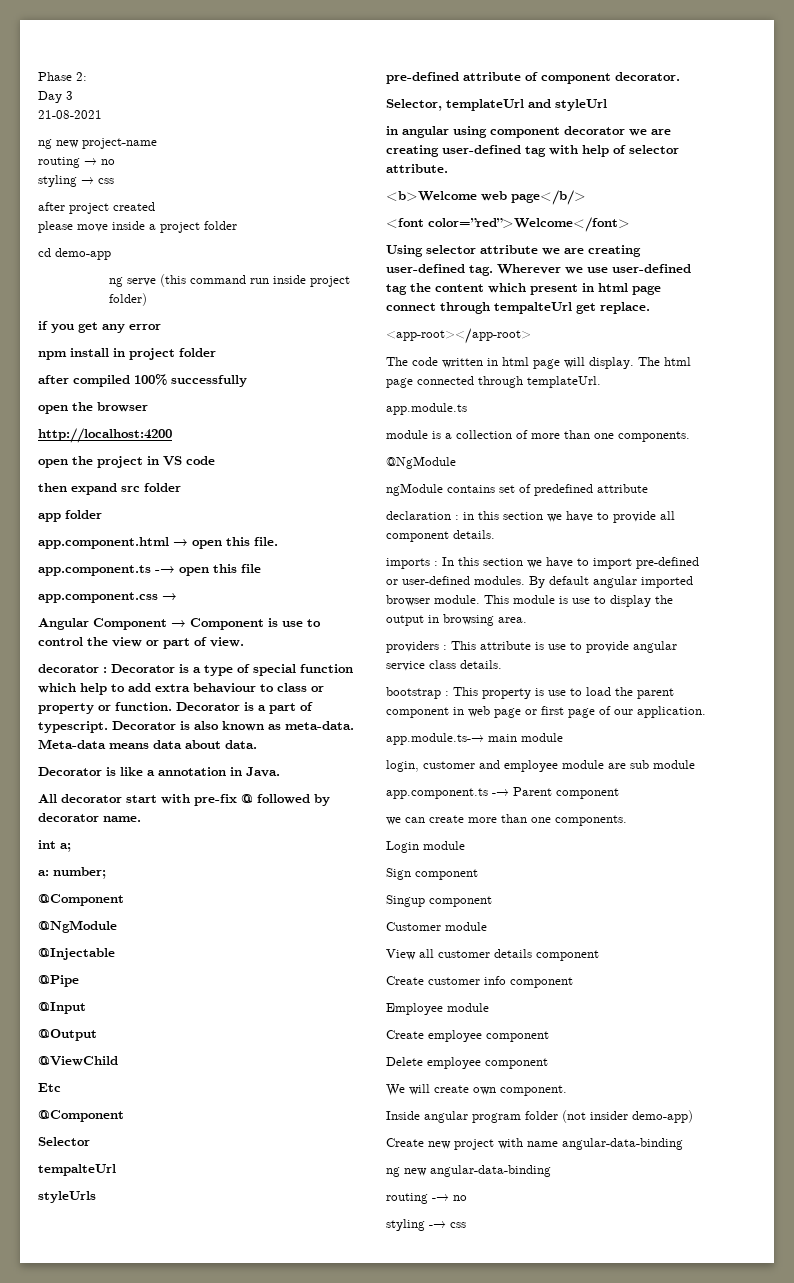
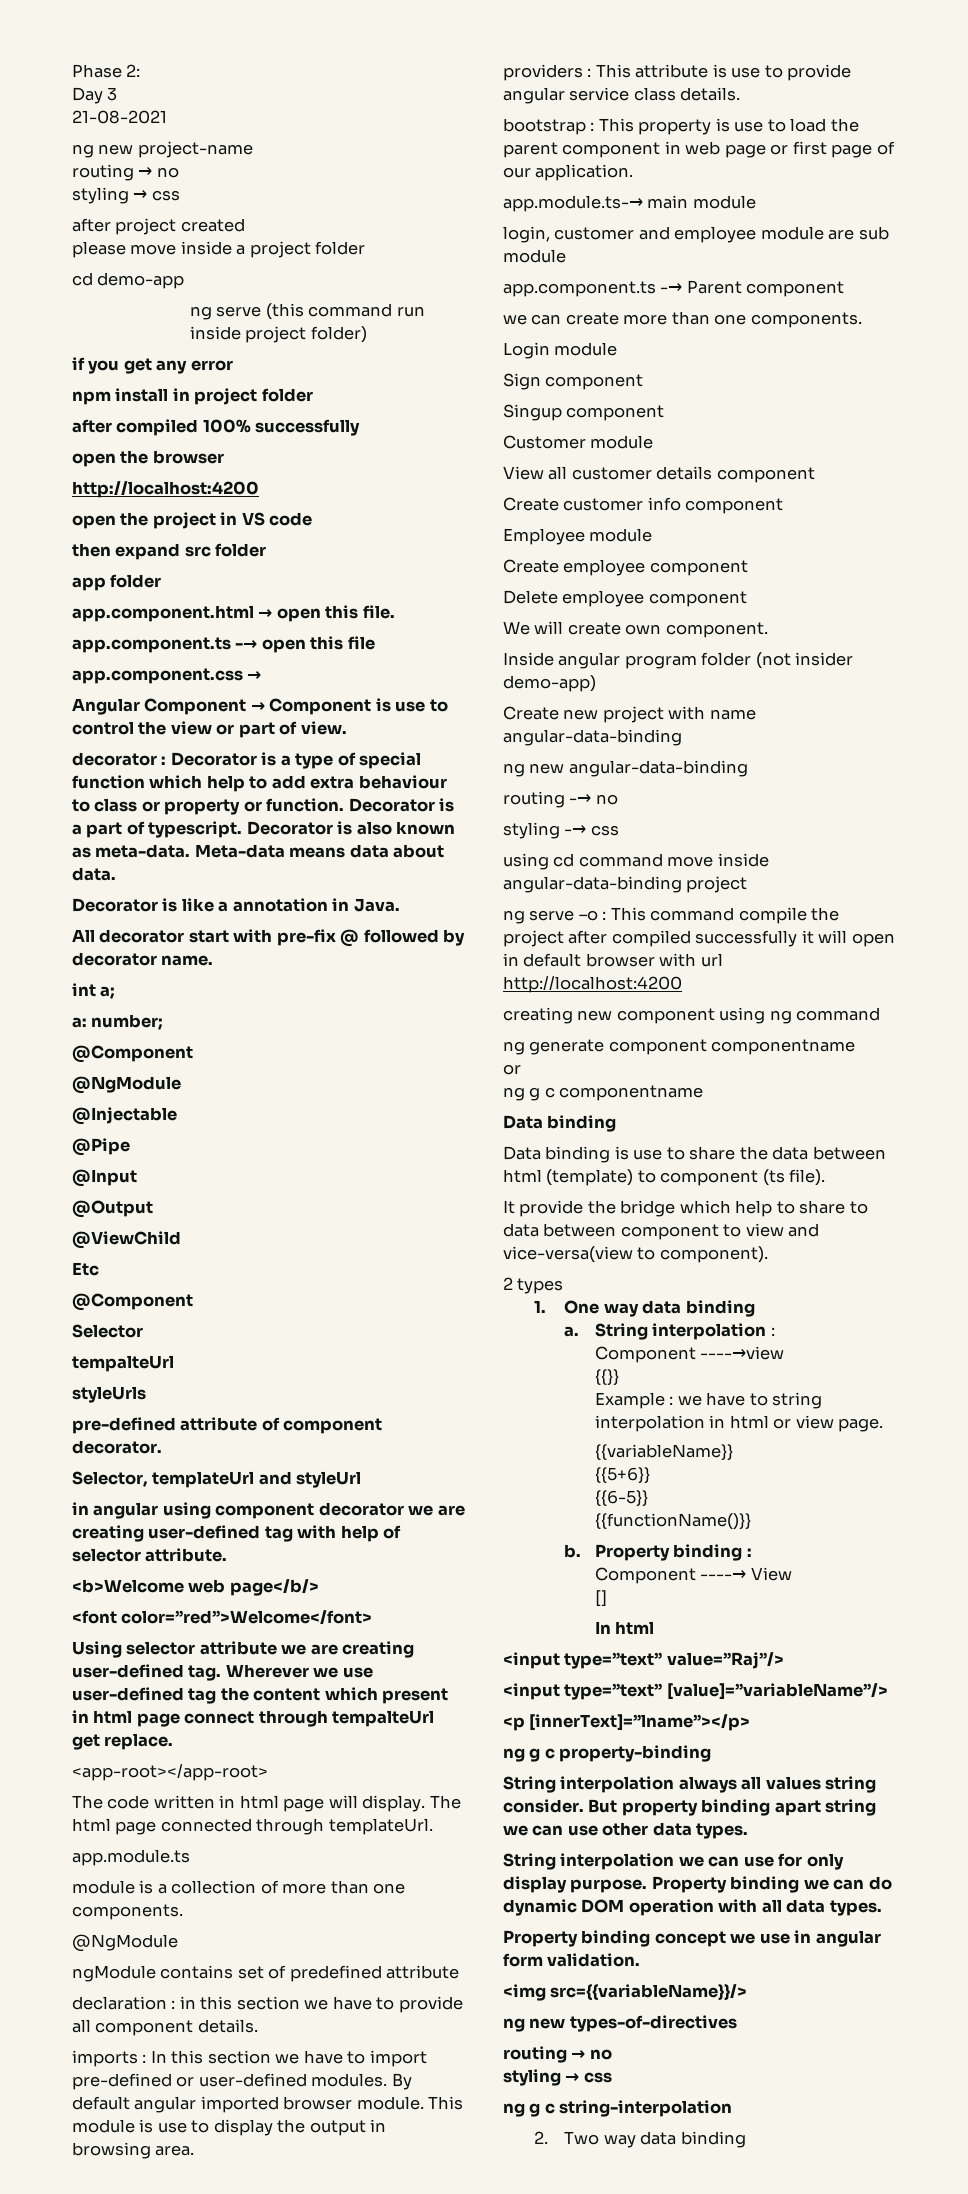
(466, 1225) none -> [503,853,769,870] [503,876,748,893] [503,907,840,924] [503,930,895,947] [503,953,723,967] [503,976,682,993] [503,1007,881,1024] [503,1039,856,1055] [503,1064,521,1075] [503,1085,704,1101] [503,1115,617,1132] [503,1146,886,1163] [503,1169,826,1186] [503,1200,868,1217] [503,1223,820,1240] [503,1246,768,1263] [503,1277,564,1294] [533,1300,755,1317] [564,1323,775,1340] [595,1346,785,1363] [595,1369,620,1386] [595,1392,823,1409] [595,1415,884,1432] [595,1444,734,1461] [595,1467,651,1484] [595,1490,649,1507] [595,1513,752,1530] [564,1544,752,1561] [595,1567,792,1584] [595,1590,608,1607] [595,1621,655,1635] [503,1652,784,1669] [503,1683,888,1700] [503,1714,751,1731] [503,1745,712,1762] [503,1776,877,1793] [503,1799,877,1816] [503,1822,749,1839] [503,1853,844,1870] [503,1876,892,1893] [503,1899,882,1916] [503,1930,881,1947] [503,1953,641,1967] [503,1984,748,2001] [503,2015,737,2032] [503,2046,612,2063] [503,2069,612,2086] [503,2100,733,2117] [533,2131,746,2148] // using cd command move inside angular-data-binding project // ng serve –o : This command compile the project after compiled successfully it will open in default browser with url http://localhost:4200 // creating new component using ng command // ng generate component componentname // or // ng g c componentname // Data binding // Data binding is use to share the data between html (template) to component (ts file). // It provide the bridge which help to share to data between component to view and vice-versa(view to component). // 2 types // 1. One way data binding // a. String interpolation : // Component ----→view // {{}} // Example : we have to string interpolation in html or view page. // {{variableName}} // {{5+6}} // {{6-5}} // {{functionName()}} // b. Property binding : // Component ----→ View // [] // In html // <input type=”text” value=”Raj”/> // <input type=”text” [value]=”variableName”/> // <p [innerText]=”lname”></p> // ng g c property-binding // String interpolation always all values string consider. But property binding apart string we can use other data types. // String interpolation we can use for only display purpose. Property binding we can do dynamic DOM operation with all data types. // Property binding concept we use in angular form validation. // <img src={{variableName}}/> // ng new types-of-directives // routing → no // styling → css // ng g c string-interpolation // 2. Two way data binding

